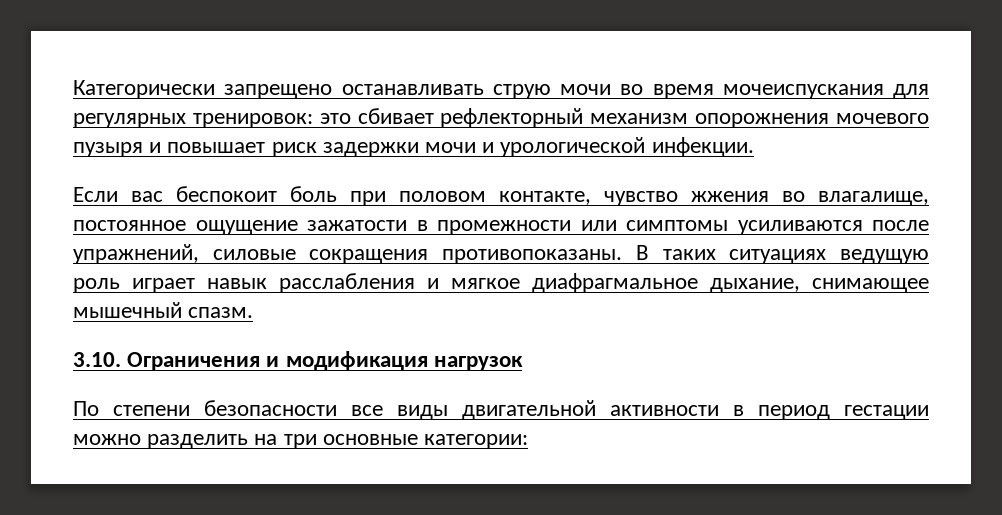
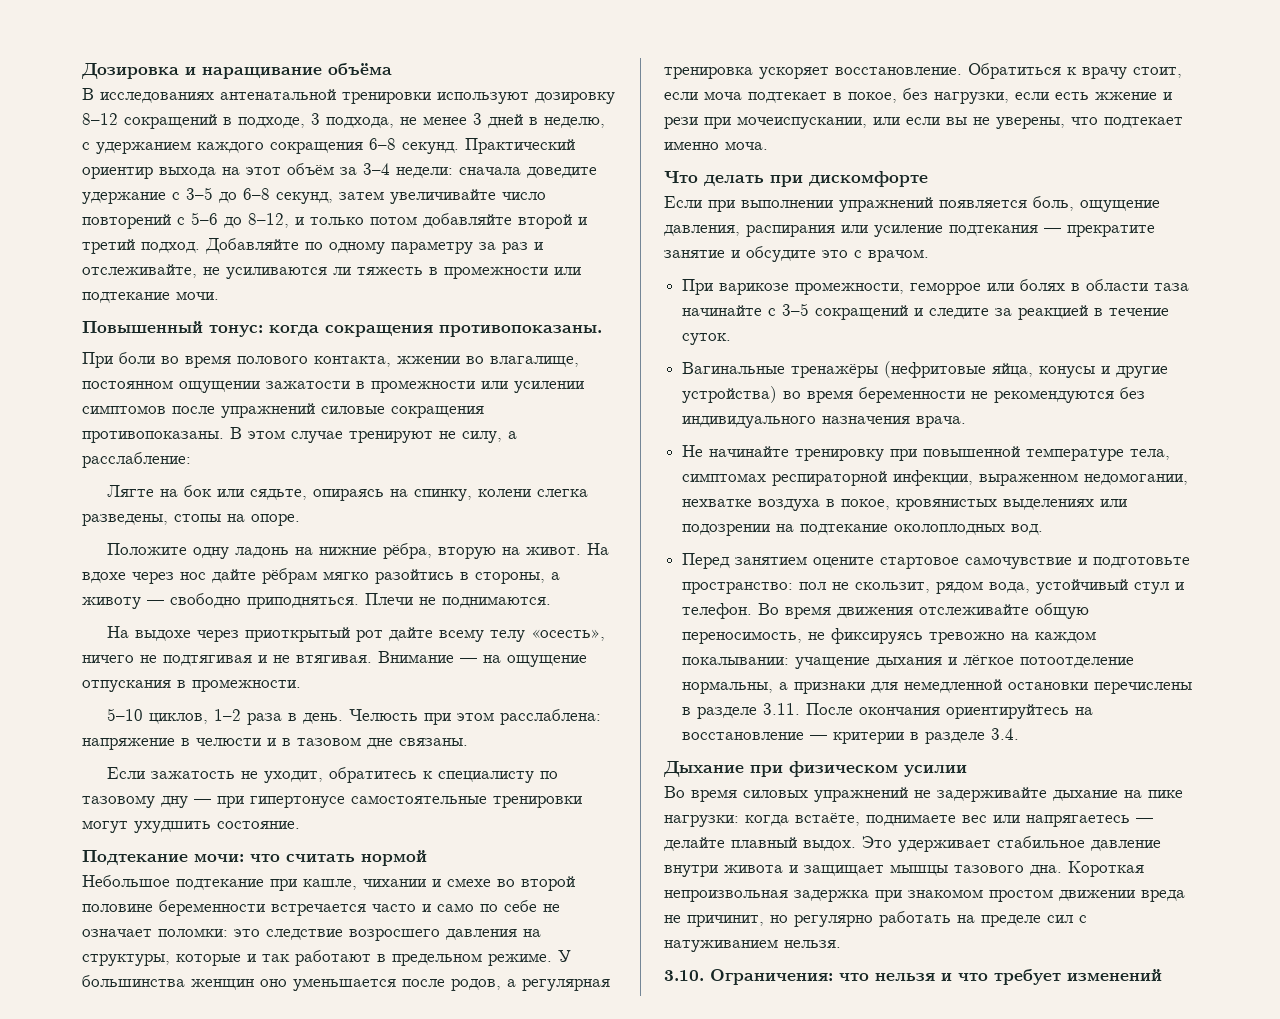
[73,80,929,99] [73,108,929,128] [73,137,754,157] [73,186,929,206] [73,220,929,235] [73,244,929,264] [73,273,929,293] [73,302,254,318] [73,351,523,371] [73,400,929,420] [73,434,529,449] Категорически запрещено останавливать струю мочи во время мочеиспускания для регулярных тренировок: это сбивает рефлекторный механизм опорожнения мочевого пузыря и повышает риск задержки мочи и урологической инфекции. // Если вас беспокоит боль при половом контакте, чувство жжения во влагалище, постоянное ощущение зажатости в промежности или симптомы усиливаются после упражнений, силовые сокращения противопоказаны. В таких ситуациях ведущую роль играет навык расслабления и мягкое диафрагмальное дыхание, снимающее мышечный спазм. // 3.10. Ограничения и модификация нагрузок // По степени безопасности все виды двигательной активности в период гестации можно разделить на три основные категории: -> [81,63,392,79] [82,88,615,104] [82,113,605,129] [82,138,575,154] [82,163,597,179] [82,187,546,204] [82,212,587,229] [82,238,543,254] [82,264,581,279] [82,291,219,303] [82,321,602,337] [82,352,579,368] [82,380,584,393] [82,403,484,418] [82,427,517,443] [82,452,191,468] [106,485,588,501] [82,514,300,526] [106,543,609,559] [82,568,560,584] [82,593,551,609] [106,626,605,642] [82,651,587,667] [82,679,301,692] [106,708,601,725] [82,737,468,750] [106,767,558,783] [82,795,582,808] [82,820,300,833] [82,850,427,866] [82,875,575,891] [82,900,560,916] [82,928,541,941] [82,950,571,966] [82,975,610,991] [664,63,1182,79] [664,88,1172,104] [664,116,1183,129] [664,141,768,150] [664,170,928,187] [664,196,1160,212] [664,225,1155,237] [664,246,929,262] [682,279,1190,295] [682,303,1170,320] [682,333,732,345] [682,361,1169,378] [682,386,1146,403] [682,416,967,428] [682,445,1171,461] [682,470,1189,486] [682,499,1128,511] [682,524,1044,536] [682,553,1191,569] [682,579,1185,594] [682,603,1090,619] [682,628,1097,644] [682,655,1135,669] [682,679,1193,694] [682,703,1094,719] [682,728,1020,744] [663,761,967,777] [664,786,1183,802] [664,813,1153,827] [664,836,1161,852] [664,861,1144,877] [664,889,1185,902] [664,911,1087,927] [664,939,841,952] [664,969,1162,985] Дозировка и наращивание объёма // В исследованиях антенатальной тренировки используют дозировку 8–12 сокращений в подходе, 3 подхода, не менее 3 дней в неделю, с удержанием каждого сокращения 6–8 секунд. Практический ориентир выхода на этот объём за 3–4 недели: сначала доведите удержание с 3–5 до 6–8 секунд, затем увеличивайте число повторений с 5–6 до 8–12, и только потом добавляйте второй и третий подход. Добавляйте по одному параметру за раз и отслеживайте, не усиливаются ли тяжесть в промежности или подтекание мочи. // Повышенный тонус: когда сокращения противопоказаны. // При боли во время полового контакта, жжении во влагалище, постоянном ощущении зажатости в промежности или усилении симптомов после упражнений силовые сокращения противопоказаны. В этом случае тренируют не силу, а расслабление: // Лягте на бок или сядьте, опираясь на спинку, колени слегка разведены, стопы на опоре. // Положите одну ладонь на нижние рёбра, вторую на живот. На вдохе через нос дайте рёбрам мягко разойтись в стороны, а животу — свободно приподняться. Плечи не поднимаются. // На выдохе через приоткрытый рот дайте всему телу «осесть», ничего не подтягивая и не втягивая. Внимание — на ощущение отпускания в промежности. // 5–10 циклов, 1–2 раза в день. Челюсть при этом расслаблена: напряжение в челюсти и в тазовом дне связаны. // Если зажатость не уходит, обратитесь к специалисту по тазовому дну — при гипертонусе самостоятельные тренировки могут ухудшить состояние. // Подтекание мочи: что считать нормой // Небольшое подтекание при кашле, чихании и смехе во второй половине беременности встречается часто и само по себе не означает поломки: это следствие возросшего давления на структуры, которые и так работают в предельном режиме. У большинства женщин оно уменьшается после родов, а регулярная тренировка ускоряет восстановление. Обратиться к врачу стоит, если моча подтекает в покое, без нагрузки, если есть жжение и рези при мочеиспускании, или если вы не уверены, что подтекает именно моча. // Что делать при дискомфорте // Если при выполнении упражнений появляется боль, ощущение давления, распирания или усиление подтекания — прекратите занятие и обсудите это с врачом. // При варикозе промежности, геморрое или болях в области таза начинайте с 3–5 сокращений и следите за реакцией в течение суток. // Вагинальные тренажёры (нефритовые яйца, конусы и другие устройства) во время беременности не рекомендуются без индивидуального назначения врача. // Не начинайте тренировку при повышенной температуре тела, симптомах респираторной инфекции, выраженном недомогании, нехватке воздуха в покое, кровянистых выделениях или подозрении на подтекание околоплодных вод. // Перед занятием оцените стартовое самочувствие и подготовьте пространство: пол не скользит, рядом вода, устойчивый стул и телефон. Во время движения отслеживайте общую переносимость, не фиксируясь тревожно на каждом покалывании: учащение дыхания и лёгкое потоотделение нормальны, а признаки для немедленной остановки перечислены в разделе 3.11. После окончания ориентируйтесь на восстановление — критерии в разделе 3.4. // Дыхание при физическом усилии // Во время силовых упражнений не задерживайте дыхание на пике нагрузки: когда встаёте, поднимаете вес или напрягаетесь — делайте плавный выдох. Это удерживает стабильное давление внутри живота и защищает мышцы тазового дна. Короткая непроизвольная задержка при знакомом простом движении вреда не причинит, но регулярно работать на пределе сил с натуживанием нельзя. // 3.10. Ограничения: что нельзя и что требует изменений

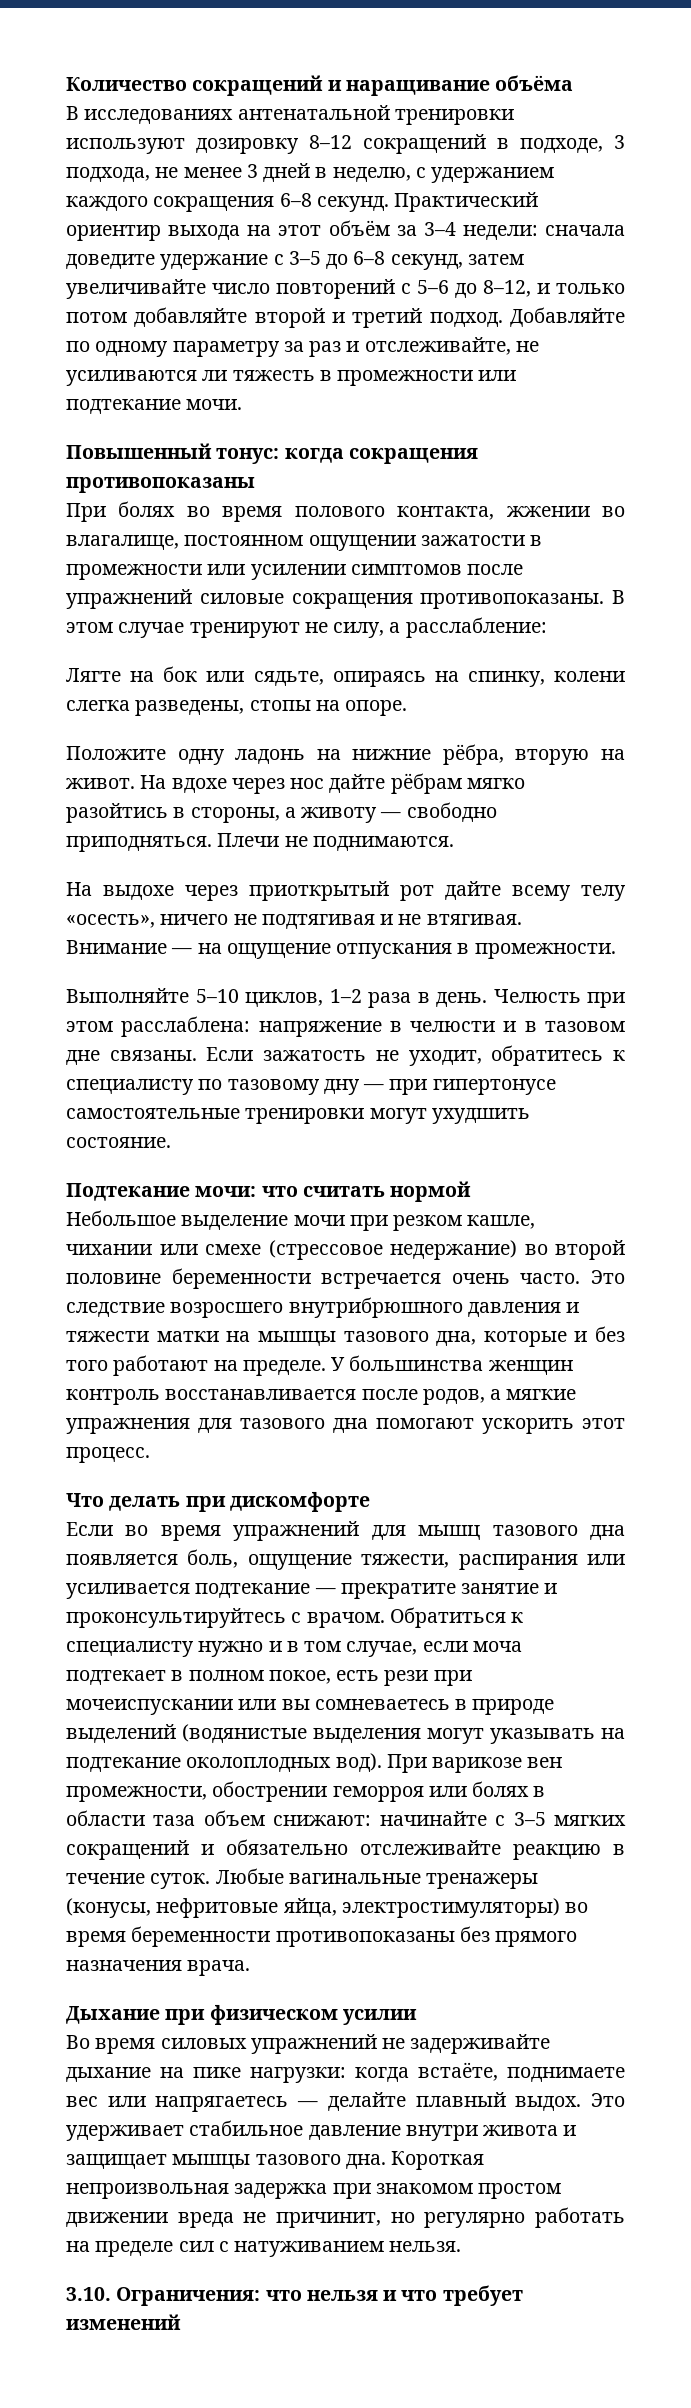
[81,63,179,79] Дозировка -> [66,75,324,96] Количество сокращений
[439,325,602,337] [82,352,155,368] противопоказаны. // При боли -> [66,477,255,493] [66,501,176,522] противопоказаны // При болях
(301, 685) none -> [66,988,189,1003] Выполняйте
(468, 742) // -> (197, 1055) none
[176,878,491,891] подтекание при кашле, чихании и смехе -> [181,1215,536,1231] [66,1240,517,1260] выделение мочи при резком кашле, чихании или смехе (стрессовое недержание)
[372,900,560,912] [82,928,541,941] [82,950,552,966] часто и само по себе не означает поломки: это следствие возросшего давления на структуры, которые и так работают в предельном режиме. -> [451,1270,625,1284] [66,1297,580,1318] [66,1326,625,1347] [66,1355,326,1376] очень часто. Это следствие возросшего внутрибрюшного давления и тяжести матки на мышцы тазового дна, которые и без того работают на пределе.
[260,978,396,991] оно уменьшается -> [66,1389,357,1405] контроль восстанавливается
[522,979,610,991] [664,63,1182,79] [664,88,1172,104] [664,116,1183,129] [664,141,768,150] регулярная тренировка ускоряет восстановление. Обратиться к врачу стоит, если моча подтекает в покое, без нагрузки, если есть жжение и рези при мочеиспускании, или если вы не уверены, что подтекает именно моча. -> [506,1389,577,1400] [66,1418,625,1434] [66,1447,150,1463] мягкие упражнения для тазового дна помогают ускорить этот процесс.
[708,197,933,212] при выполнении упражнений -> [125,1521,625,1541] во время упражнений для мышц тазового дна
[664,225,740,236] давления, -> [361,1554,450,1568] тяжести,
[874,225,1038,237] усиление подтекания -> [66,1583,311,1599] усиливается подтекание
[746,246,848,262] обсудите это -> [66,1608,286,1628] проконсультируйтесь
[682,279,982,295] // При варикозе промежности, геморрое -> [389,1607,524,1628] [66,1641,522,1657] [66,1670,472,1686] [66,1699,555,1715] [66,1724,625,1744] [66,1753,563,1773] [66,1781,424,1802] Обратиться к специалисту нужно и в том случае, если моча подтекает в полном покое, есть рези при мочеиспускании или вы сомневаетесь в природе выделений (водянистые выделения могут указывать на подтекание околоплодных вод). При варикозе вен промежности, обострении геморроя
(1190, 287) none -> [203,1810,372,1826] объем снижают:
[815,305,1089,320] сокращений и следите за реакцией -> [554,1815,626,1826] [66,1839,601,1860] мягких сокращений и обязательно отслеживайте реакцию
[682,361,1169,378] [682,386,1146,403] [682,416,967,428] [682,445,1171,461] [682,470,1189,486] [682,499,1128,511] [682,524,1044,536] [682,553,1191,569] [682,579,1185,594] [682,603,1090,619] [682,628,1097,644] [682,655,1135,669] [682,679,1193,694] [682,703,1094,719] [682,728,1020,744] // Вагинальные тренажёры (нефритовые яйца, конусы и другие устройства) во время беременности не рекомендуются без индивидуального назначения врача. // Не начинайте тренировку при повышенной температуре тела, симптомах респираторной инфекции, выраженном недомогании, нехватке воздуха в покое, кровянистых выделениях или подозрении на подтекание околоплодных вод. // Перед занятием оцените стартовое самочувствие и подготовьте пространство: пол не скользит, рядом вода, устойчивый стул и телефон. Во время движения отслеживайте общую переносимость, не фиксируясь тревожно на каждом покалывании: учащение дыхания и лёгкое потоотделение нормальны, а признаки для немедленной остановки перечислены в разделе 3.11. После окончания ориентируйтесь на восстановление — критерии в разделе 3.4. -> [215,1868,539,1889] [66,1898,589,1918] [66,1926,578,1947] [66,1960,251,1976] Любые вагинальные тренажеры (конусы, нефритовые яйца, электростимуляторы) во время беременности противопоказаны без прямого назначения врача.

